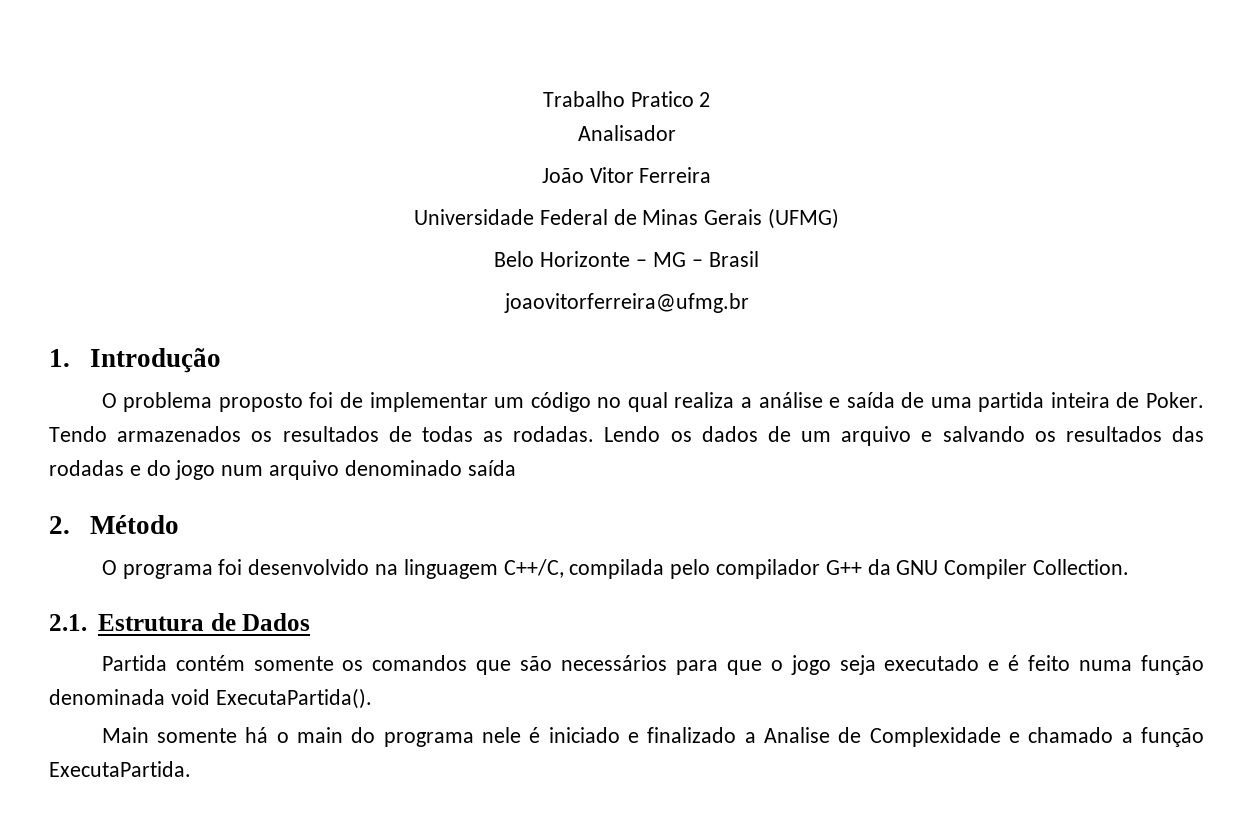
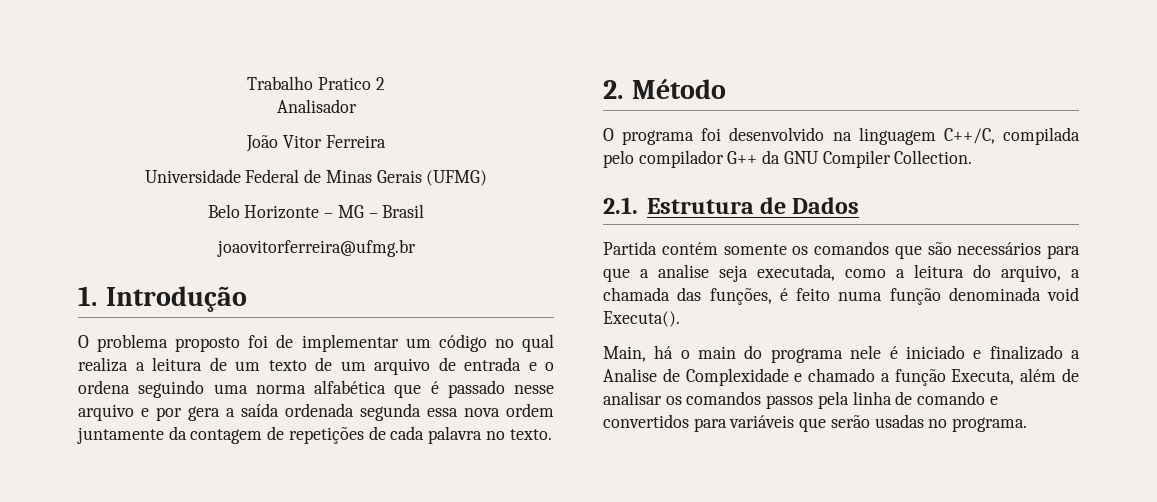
[758,392,1204,412] [49,426,1204,446] [49,460,516,480] análise e saída de uma partida inteira de Poker. Tendo armazenados os resultados de todas as rodadas. Lendo os dados de um arquivo e salvando os resultados das rodadas e do jogo num arquivo denominado saída -> [152,357,554,375] [78,380,554,398] [78,403,554,421] [77,426,552,444] leitura de um texto de um arquivo de entrada e o ordena seguindo uma norma alfabética que é passado nesse arquivo e por gera a saída ordenada segunda essa nova ordem juntamente da contagem de repetições de cada palavra no texto.
[770,655,1000,675] o jogo seja executado e -> [640,264,1080,282] [603,287,772,305] a analise seja executada, como a leitura do arquivo, a chamada das funções,
[215,688,372,709] [101,727,238,743] ExecutaPartida(). // Main somente -> [603,311,680,327] [603,346,646,362] Executa(). // Main,
[49,761,191,777] ExecutaPartida. -> [951,368,1079,385] [603,391,998,409] [603,414,1028,432] Executa, além de analisar os comandos passos pela linha de comando e convertidos para variáveis que serão usadas no programa.

